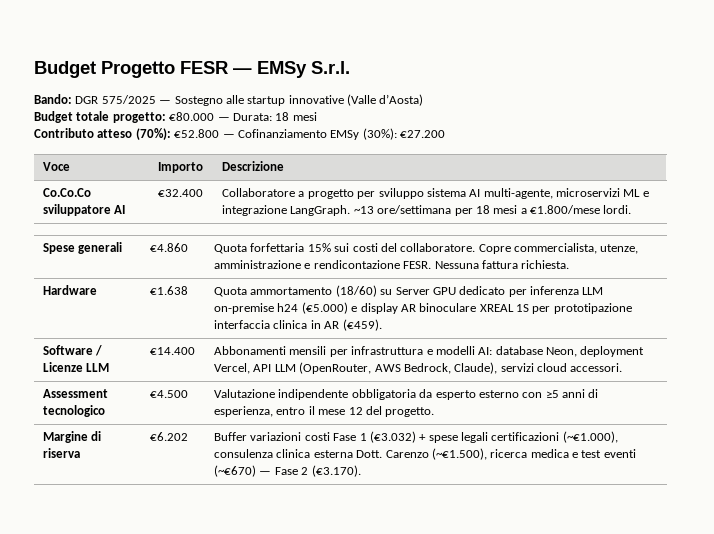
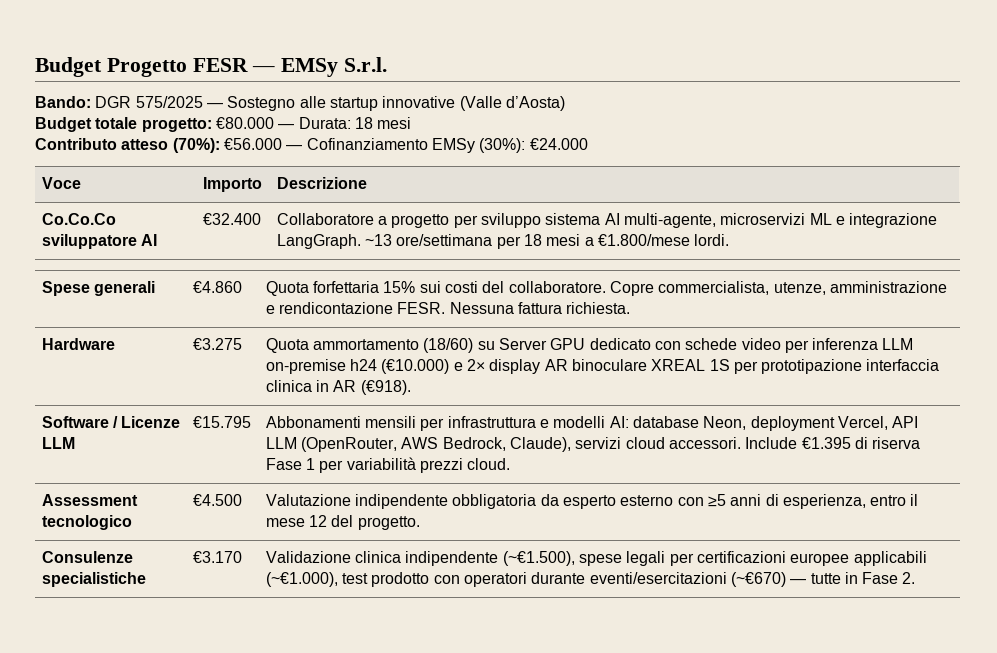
[174,129,220,138] €52.800 -> [223,138,282,150] €56.000
[400,130,445,138] €27.200 -> [529,138,588,150] €24.000
[150,286,189,295] €1.638 -> [192,338,242,350] €3.275
(506, 290) none -> [654,338,781,350] con schede video
[301,302,358,314] (€5.000) e -> [381,359,485,374] (€10.000) e 2×
[342,319,382,331] (€459). -> [360,380,411,395] (€918).
[150,347,196,355] €14.400 -> [192,416,251,428] €15.795
(623, 367) none -> [745,437,921,449] [265,457,511,473] Include €1.395 di riserva Fase 1 per variabilità prezzi cloud.
[43,431,102,443] [43,448,81,458] [150,432,189,441] [214,431,618,443] [214,448,636,460] [214,465,361,477] Margine di riserva | €6.202 | Buffer variazioni costi Fase 1 (€3.032) + spese legali certificazioni (~€1.000), consulenza clinica esterna Dott. Carenzo (~€1.500), ricerca medica e test eventi (~€670) — Fase 2 (€3.170). -> [41,551,133,563] [41,572,146,587] [192,551,242,563] [265,551,927,566] [265,572,916,587] Consulenze specialistiche | €3.170 | Validazione clinica indipendente (~€1.500), spese legali per certificazioni europee applicabili (~€1.000), test prodotto con operatori durante eventi/esercitazioni (~€670) — tutte in Fase 2.

